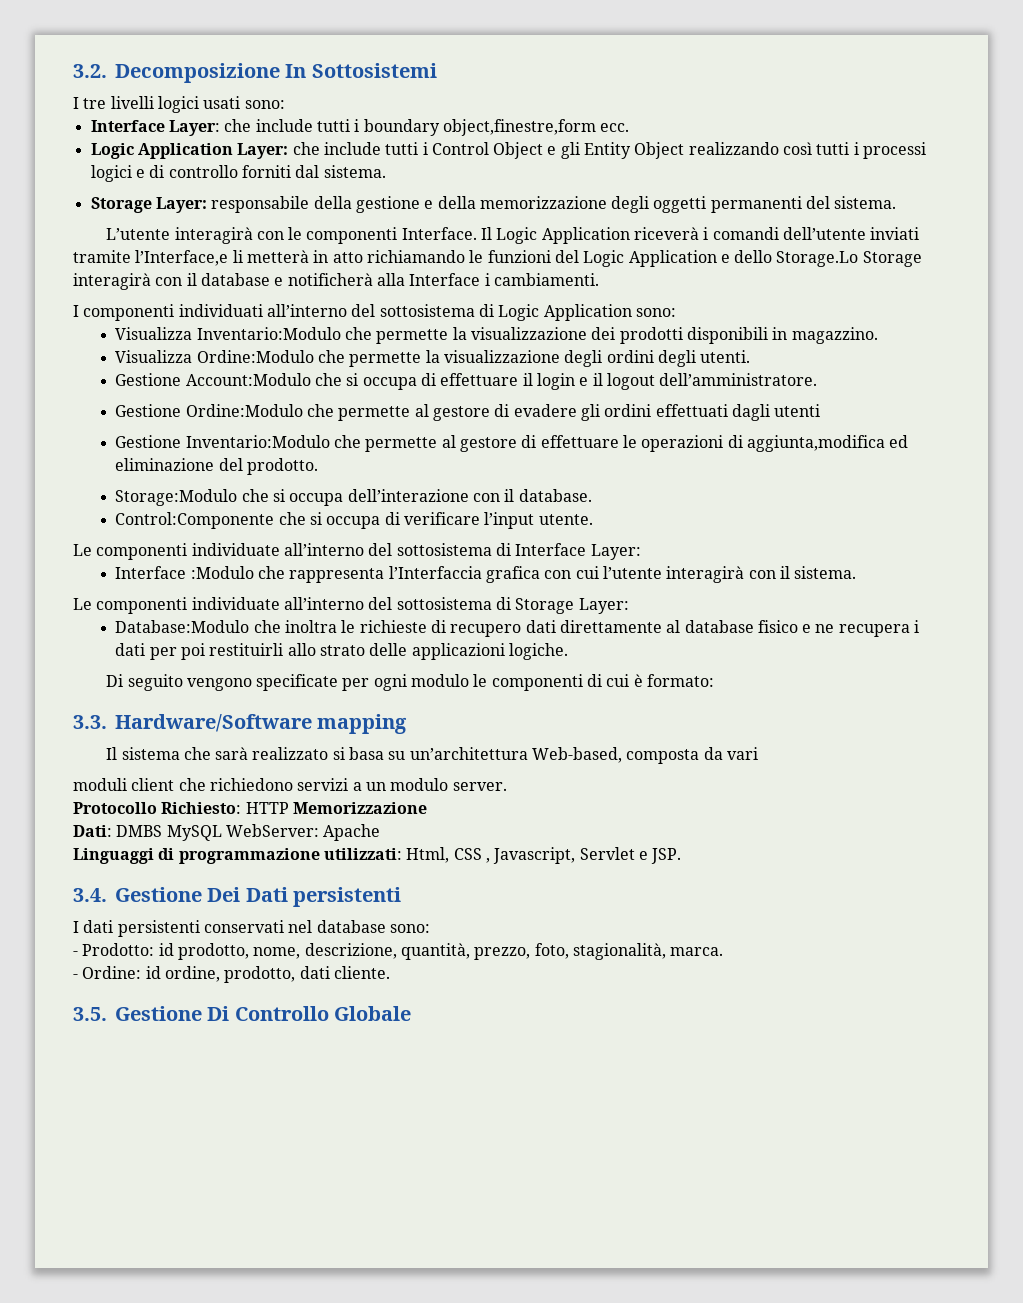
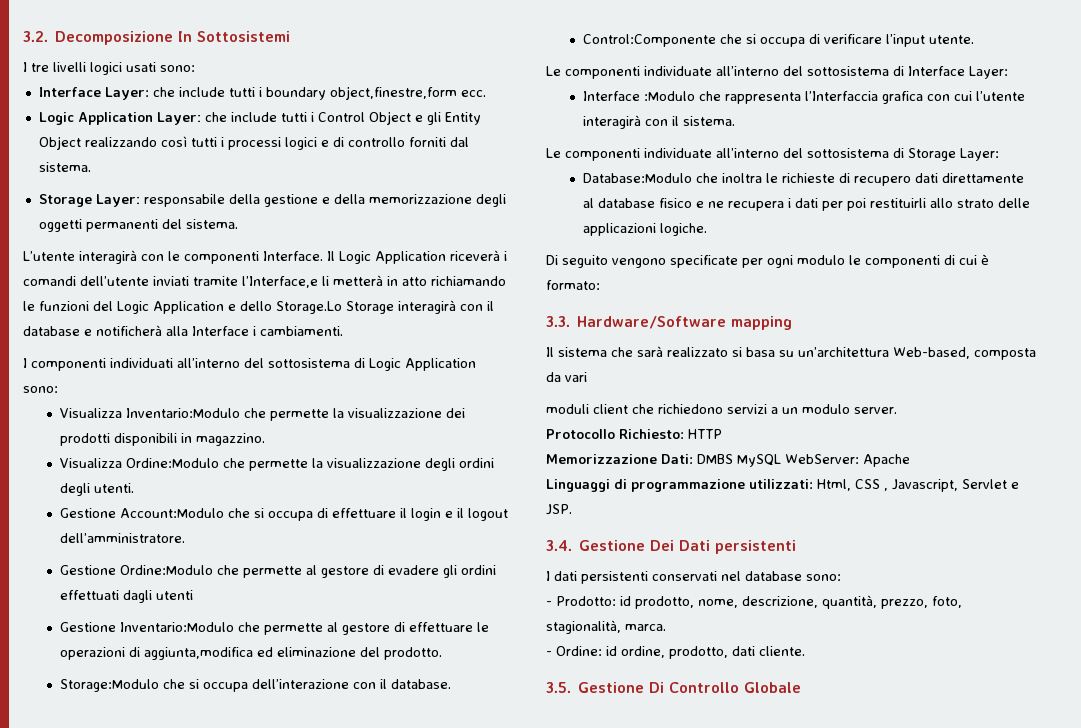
(289, 808) none -> (722, 434) //
(427, 808) // -> (657, 459) none

